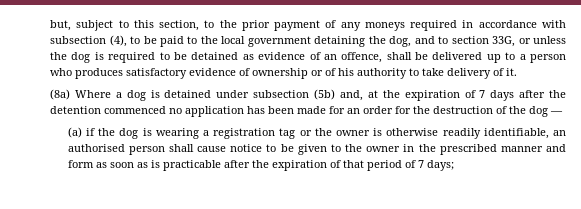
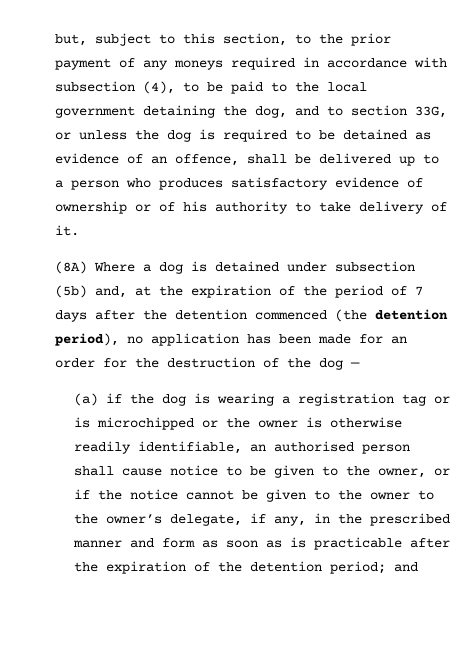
[50,89,71,100] (8a) -> [55,261,88,274] (8A)
(476, 94) none -> [303,285,408,298] the period of
(167, 110) none -> [335,309,449,322] [55,333,120,346] (the detention period),
(312, 133) none -> [73,417,218,430] is microchipped or
[366,146,401,152] owner -> [377,468,450,478] [73,489,434,502] [73,513,306,526] owner, or if the notice cannot be given to the owner to the owner’s delegate, if any,
[342,160,454,171] that period of 7 days; -> [217,561,418,574] the detention period; and

